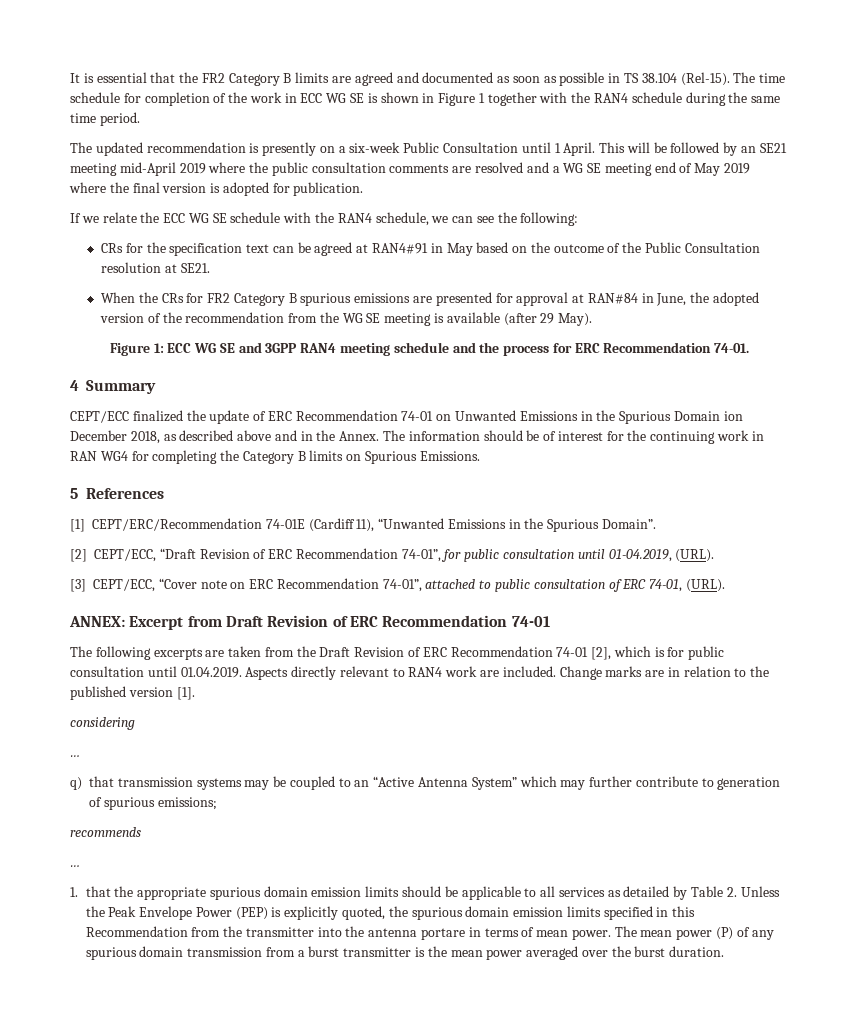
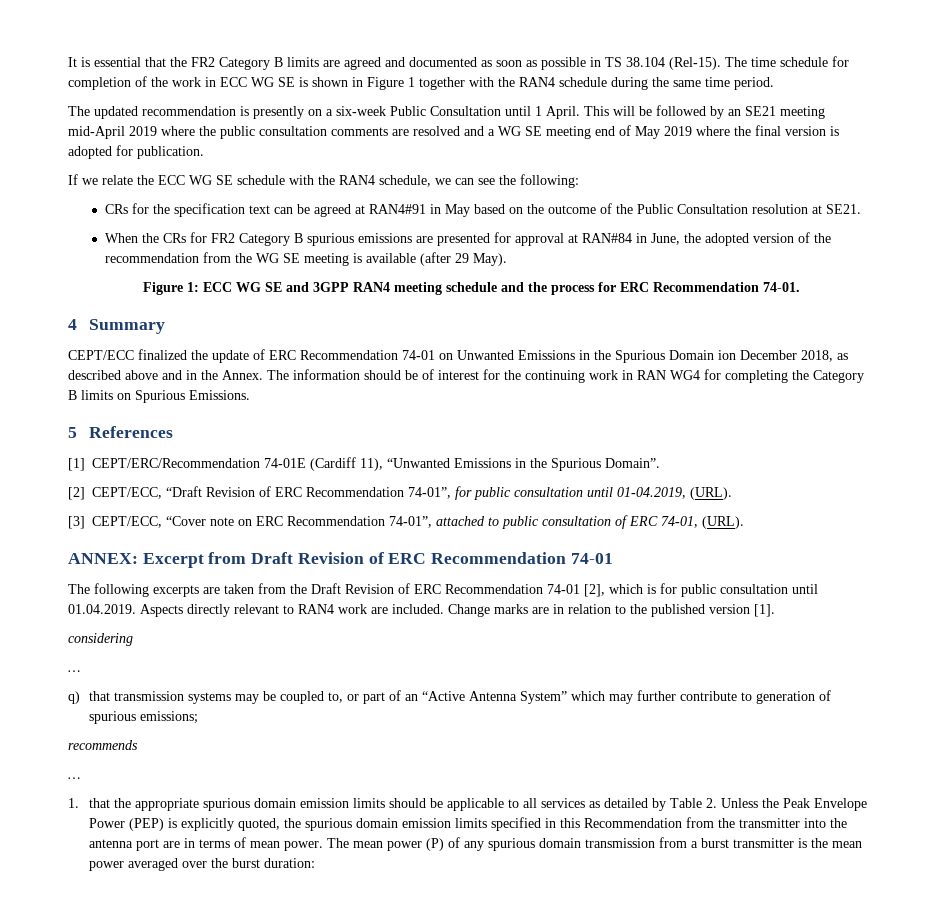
[338,778,351,787] to -> [328,690,402,704] to, or part of
[421,928,466,940] portare -> [136,839,181,851] port are
[669,946,725,957] duration. -> [264,858,316,868] duration:

